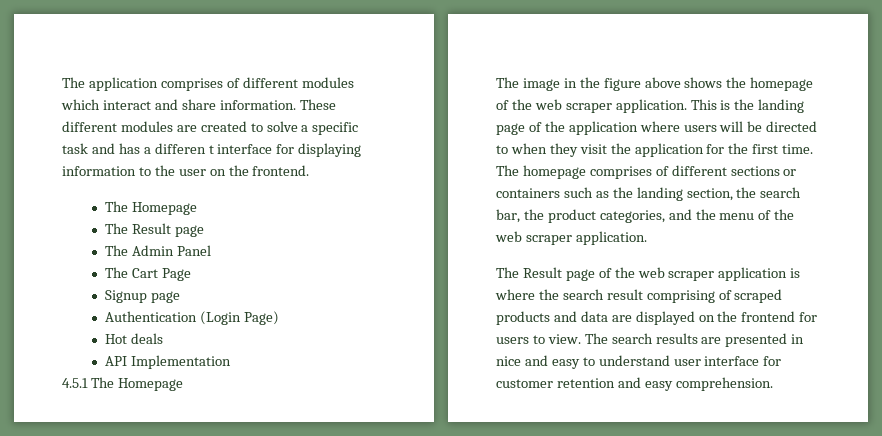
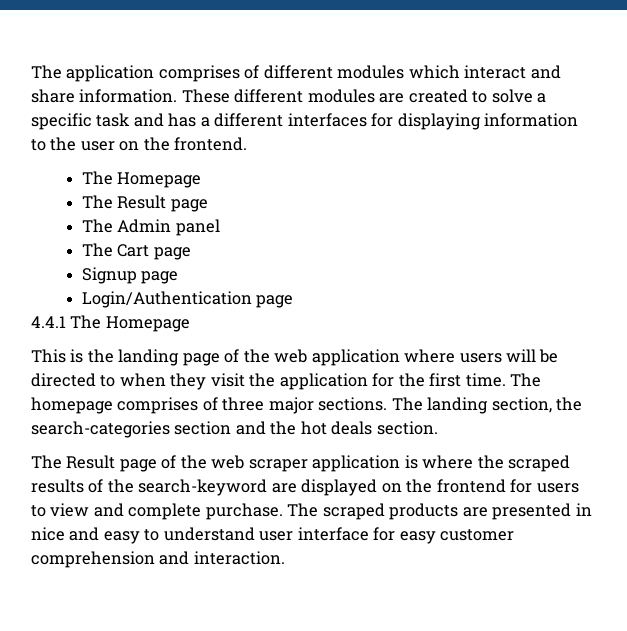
[154,143,273,154] differen t interface -> [214,113,367,127] different interfaces
[176,245,211,256] Panel -> [175,219,220,236] panel
[161,268,191,281] Page -> [153,247,191,260] page
[104,311,279,325] [104,333,163,344] [104,355,231,369] [62,377,183,391] [496,77,814,91] [496,99,687,113] Authentication (Login Page) // Hot deals // API Implementation // 4.5.1 The Homepage // The image in the figure above shows the homepage of the web scraper application. -> [81,291,294,308] [31,315,190,332] Login/Authentication page // 4.4.1 The Homepage //
(565, 126) none -> [274,349,308,363] web
[671,165,797,176] [496,187,802,201] [496,209,795,223] [495,231,647,245] different sections or containers such as the landing section, the search bar, the product categories, and the menu of the web scraper application. -> [222,397,583,414] [31,421,438,438] three major sections. The landing section, the search-categories section and the hot deals section.
[562,289,783,303] [496,311,608,325] search result comprising of scraped products and data -> [508,455,571,472] [31,479,268,496] scraped results of the search-keyword
[547,333,698,344] view. The search results -> [50,503,459,520] view and complete purchase. The scraped products
[496,377,773,391] customer retention and easy comprehension. -> [399,529,515,544] [31,551,285,568] easy customer comprehension and interaction.

